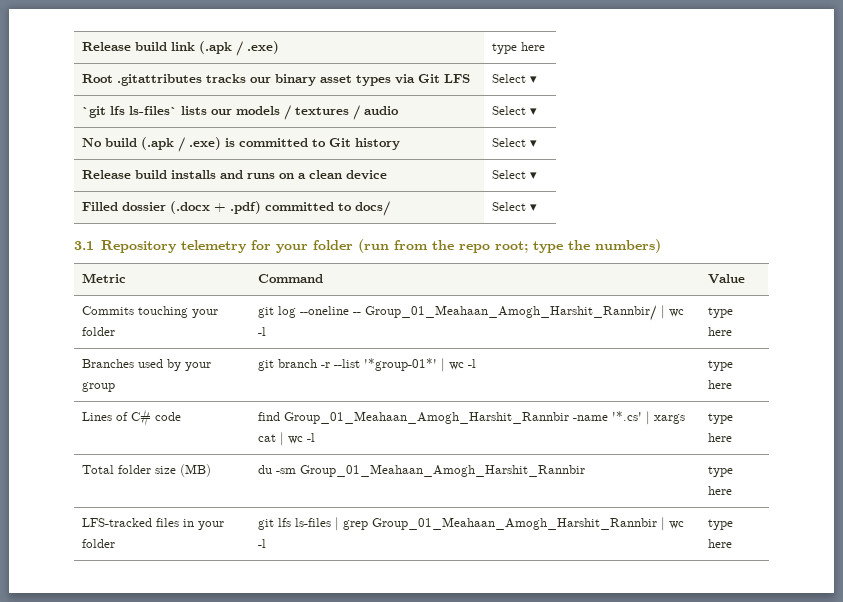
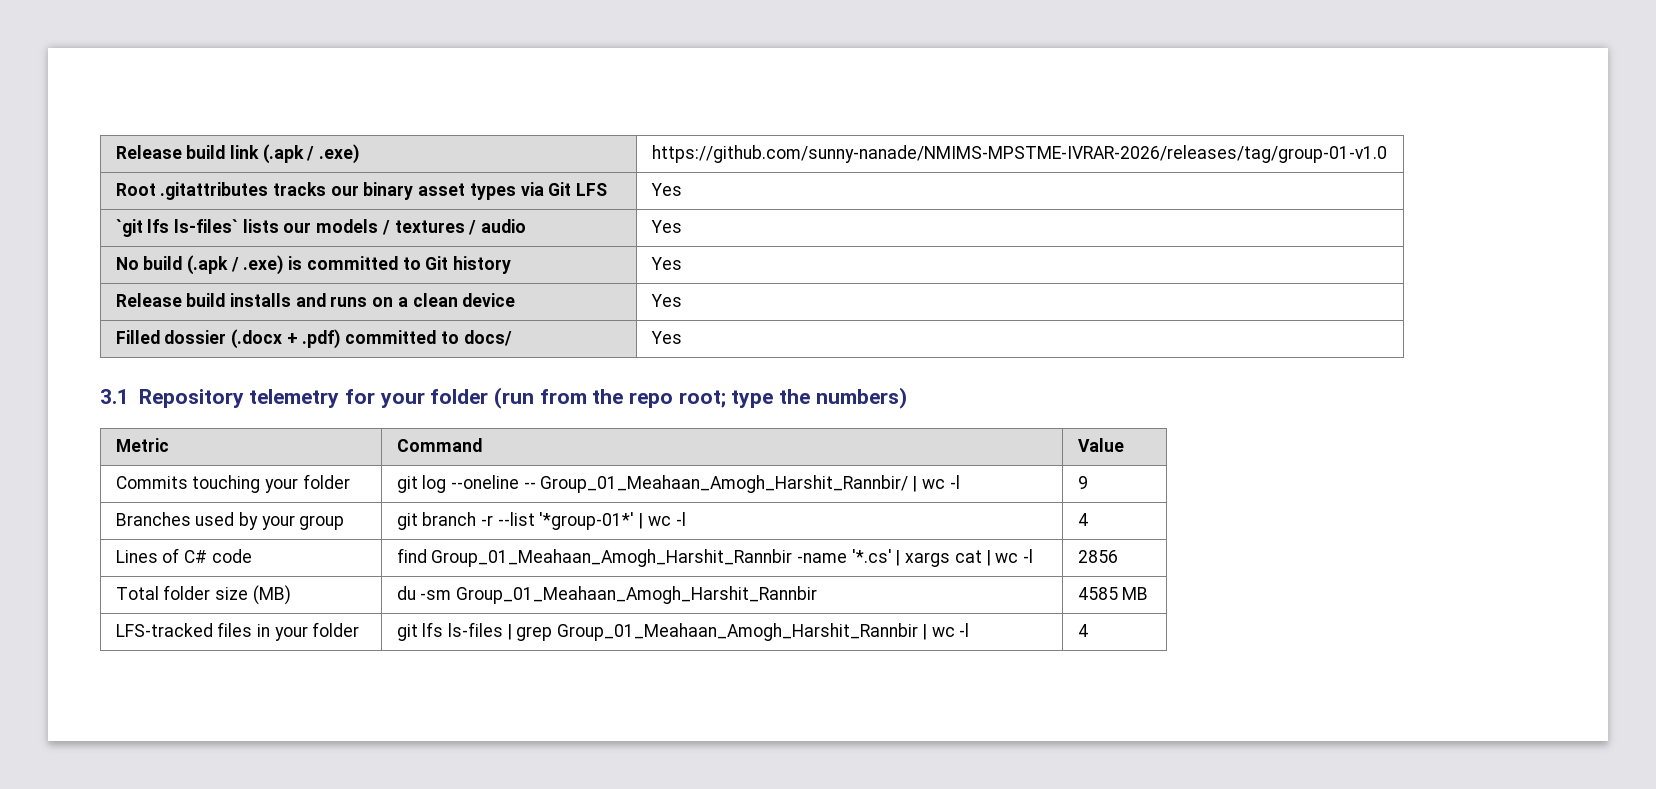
[492,42,546,54] type here -> [651,145,1387,163] https://github.com/sunny-nanade/NMIMS-MPSTME-IVRAR-2026/releases/tag/group-01-v1.0
[492,74,538,83] Select ▾ -> [650,183,682,196] Yes
[492,106,538,115] Select ▾ -> [650,220,682,233] Yes
[492,138,538,147] Select ▾ -> [650,257,682,270] Yes
[492,170,538,179] Select ▾ -> [650,294,682,307] Yes
[492,202,538,211] Select ▾ -> [650,331,682,344] Yes
[708,307,734,318] [708,327,733,336] type here -> [1077,476,1088,489] 9
[708,360,734,371] [708,380,733,389] type here -> [1077,513,1088,526] 4
[708,413,734,424] [708,433,733,442] type here -> [1077,550,1118,563] 2856
[708,466,734,477] [708,486,733,495] type here -> [1077,587,1149,600] 4585 MB
[708,519,734,530] [708,539,733,548] type here -> [1077,624,1088,637] 4

